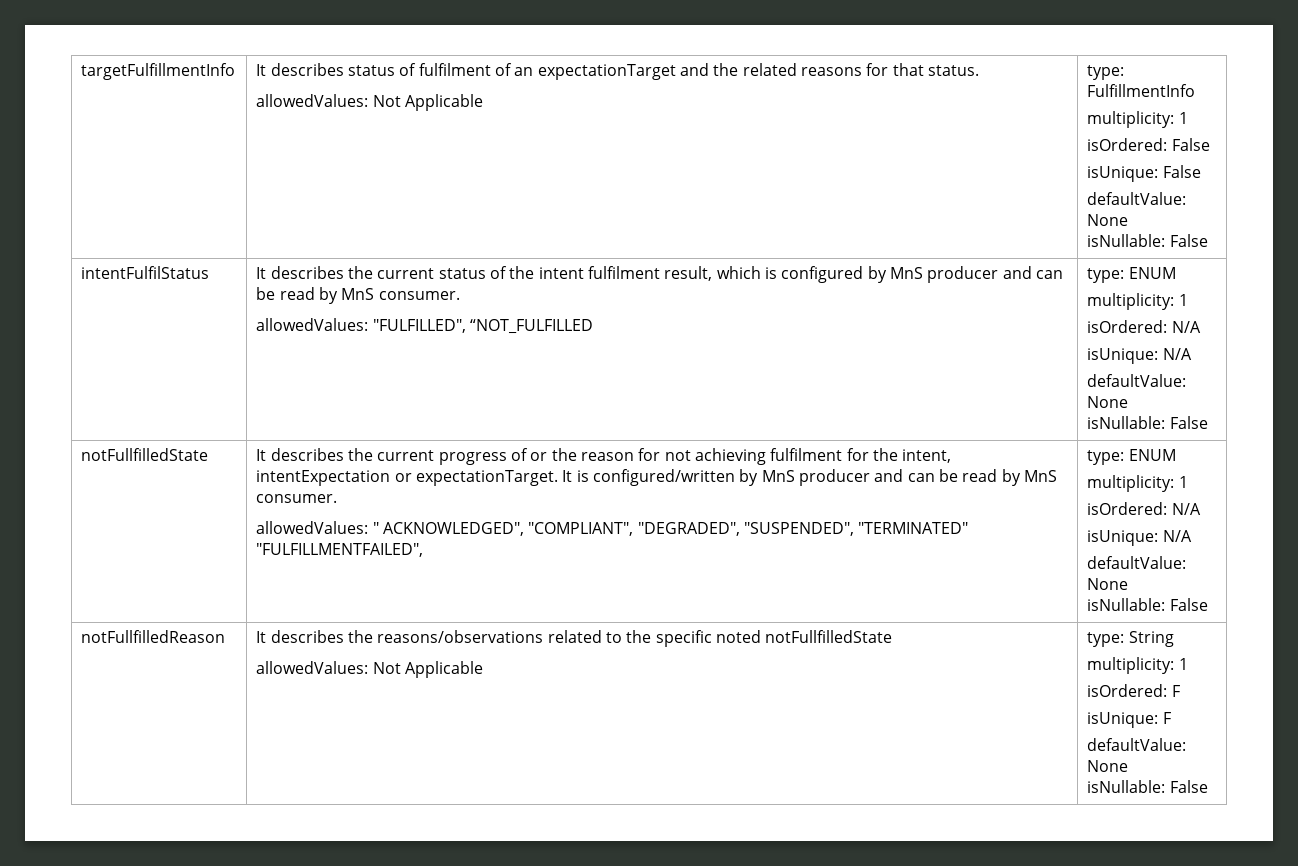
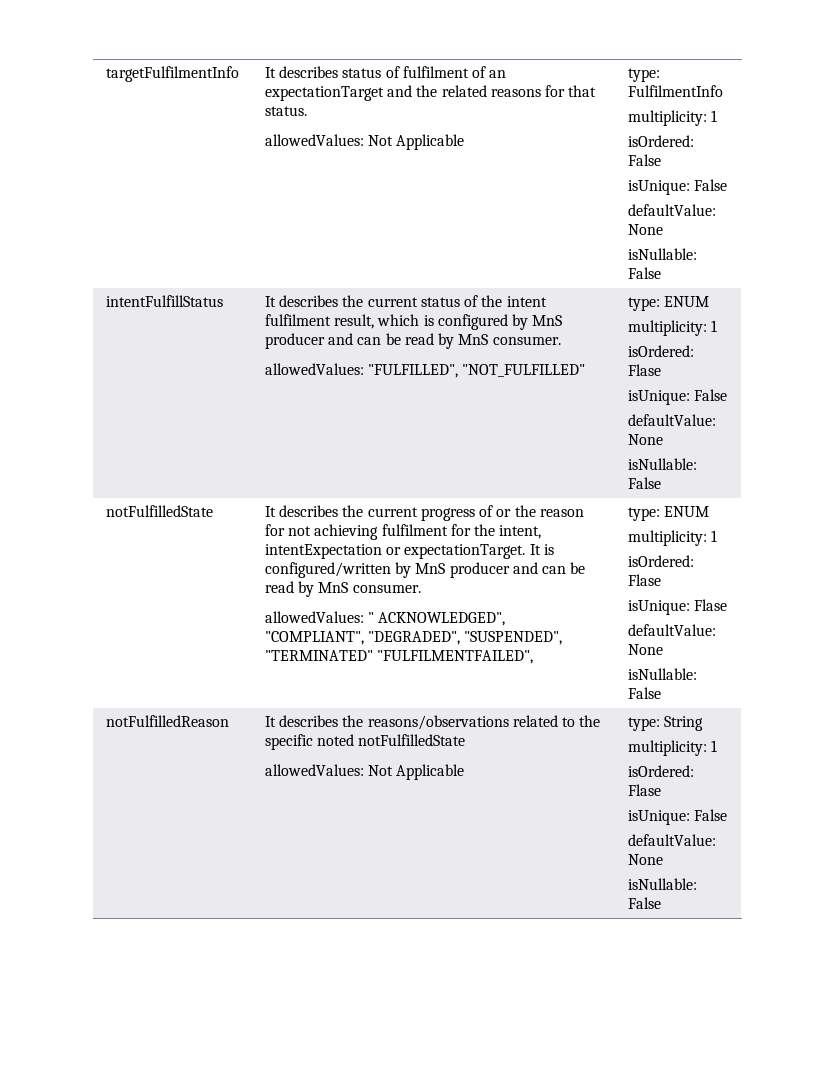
[81,63,236,80] targetFulfillmentInfo -> [105,66,239,82] targetFulfilmentInfo
[1087,84,1196,97] FulfillmentInfo -> [627,85,723,97] FulfilmentInfo
[81,266,210,279] intentFulfilStatus -> [105,295,223,307] intentFulfillStatus
[470,319,594,334] [1087,267,1176,283] [1087,293,1188,310] [1087,320,1201,333] [1087,348,1192,364] [1087,374,1187,387] [1087,396,1129,408] [1087,416,1208,429] [81,448,209,461] “NOT_FULFILLED | type: ENUM // multiplicity: 1 // isOrdered: N/A // isUnique: N/A // defaultValue: None // isNullable: False // notFullfilledState -> [462,364,586,377] [627,296,709,311] [627,320,717,336] [627,345,694,357] [627,364,661,376] [627,389,727,405] [627,414,716,426] [627,434,663,445] [627,458,697,470] [627,477,661,489] [105,505,213,517] "NOT_FULFILLED" | type: ENUM // multiplicity: 1 // isOrdered: Flase // isUnique: False // defaultValue: None // isNullable: False // notFulfilledState
[256,543,424,557] [1087,449,1176,465] [1087,475,1188,492] [1087,502,1201,515] [1087,530,1192,546] [1087,556,1187,569] [1087,578,1129,590] [1087,598,1208,611] [81,630,226,643] "FULFILLMENTFAILED", | type: ENUM // multiplicity: 1 // isOrdered: N/A // isUnique: N/A // defaultValue: None // isNullable: False // notFullfilledReason -> [376,650,533,664] [627,506,709,521] [627,530,717,546] [627,555,694,567] [627,574,661,586] [627,599,727,615] [627,624,716,636] [627,644,663,655] [627,668,697,680] [627,687,661,699] [105,715,229,727] "FULFILMENTFAILED", | type: ENUM // multiplicity: 1 // isOrdered: Flase // isUnique: Flase // defaultValue: None // isNullable: False // notFulfilledReason
[765,630,893,643] notFullfilledState -> [358,734,466,746] notFulfilledState
[1171,685,1180,697] [1087,712,1171,728] F // isUnique: F -> [627,784,661,796] [627,809,727,825] Flase // isUnique: False

